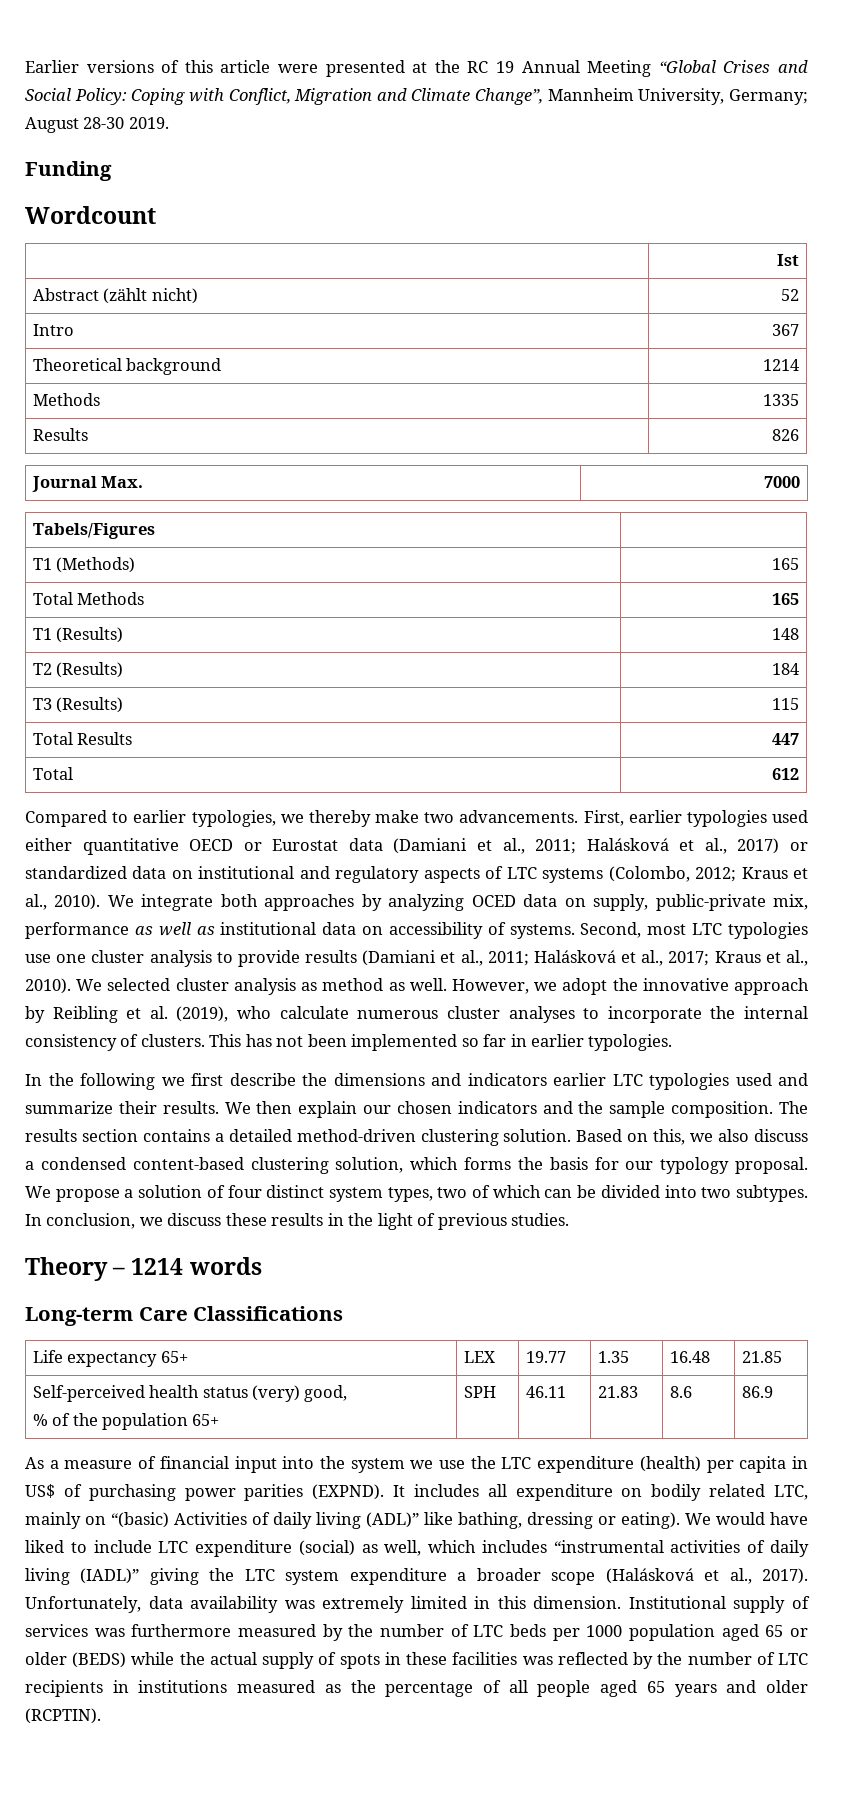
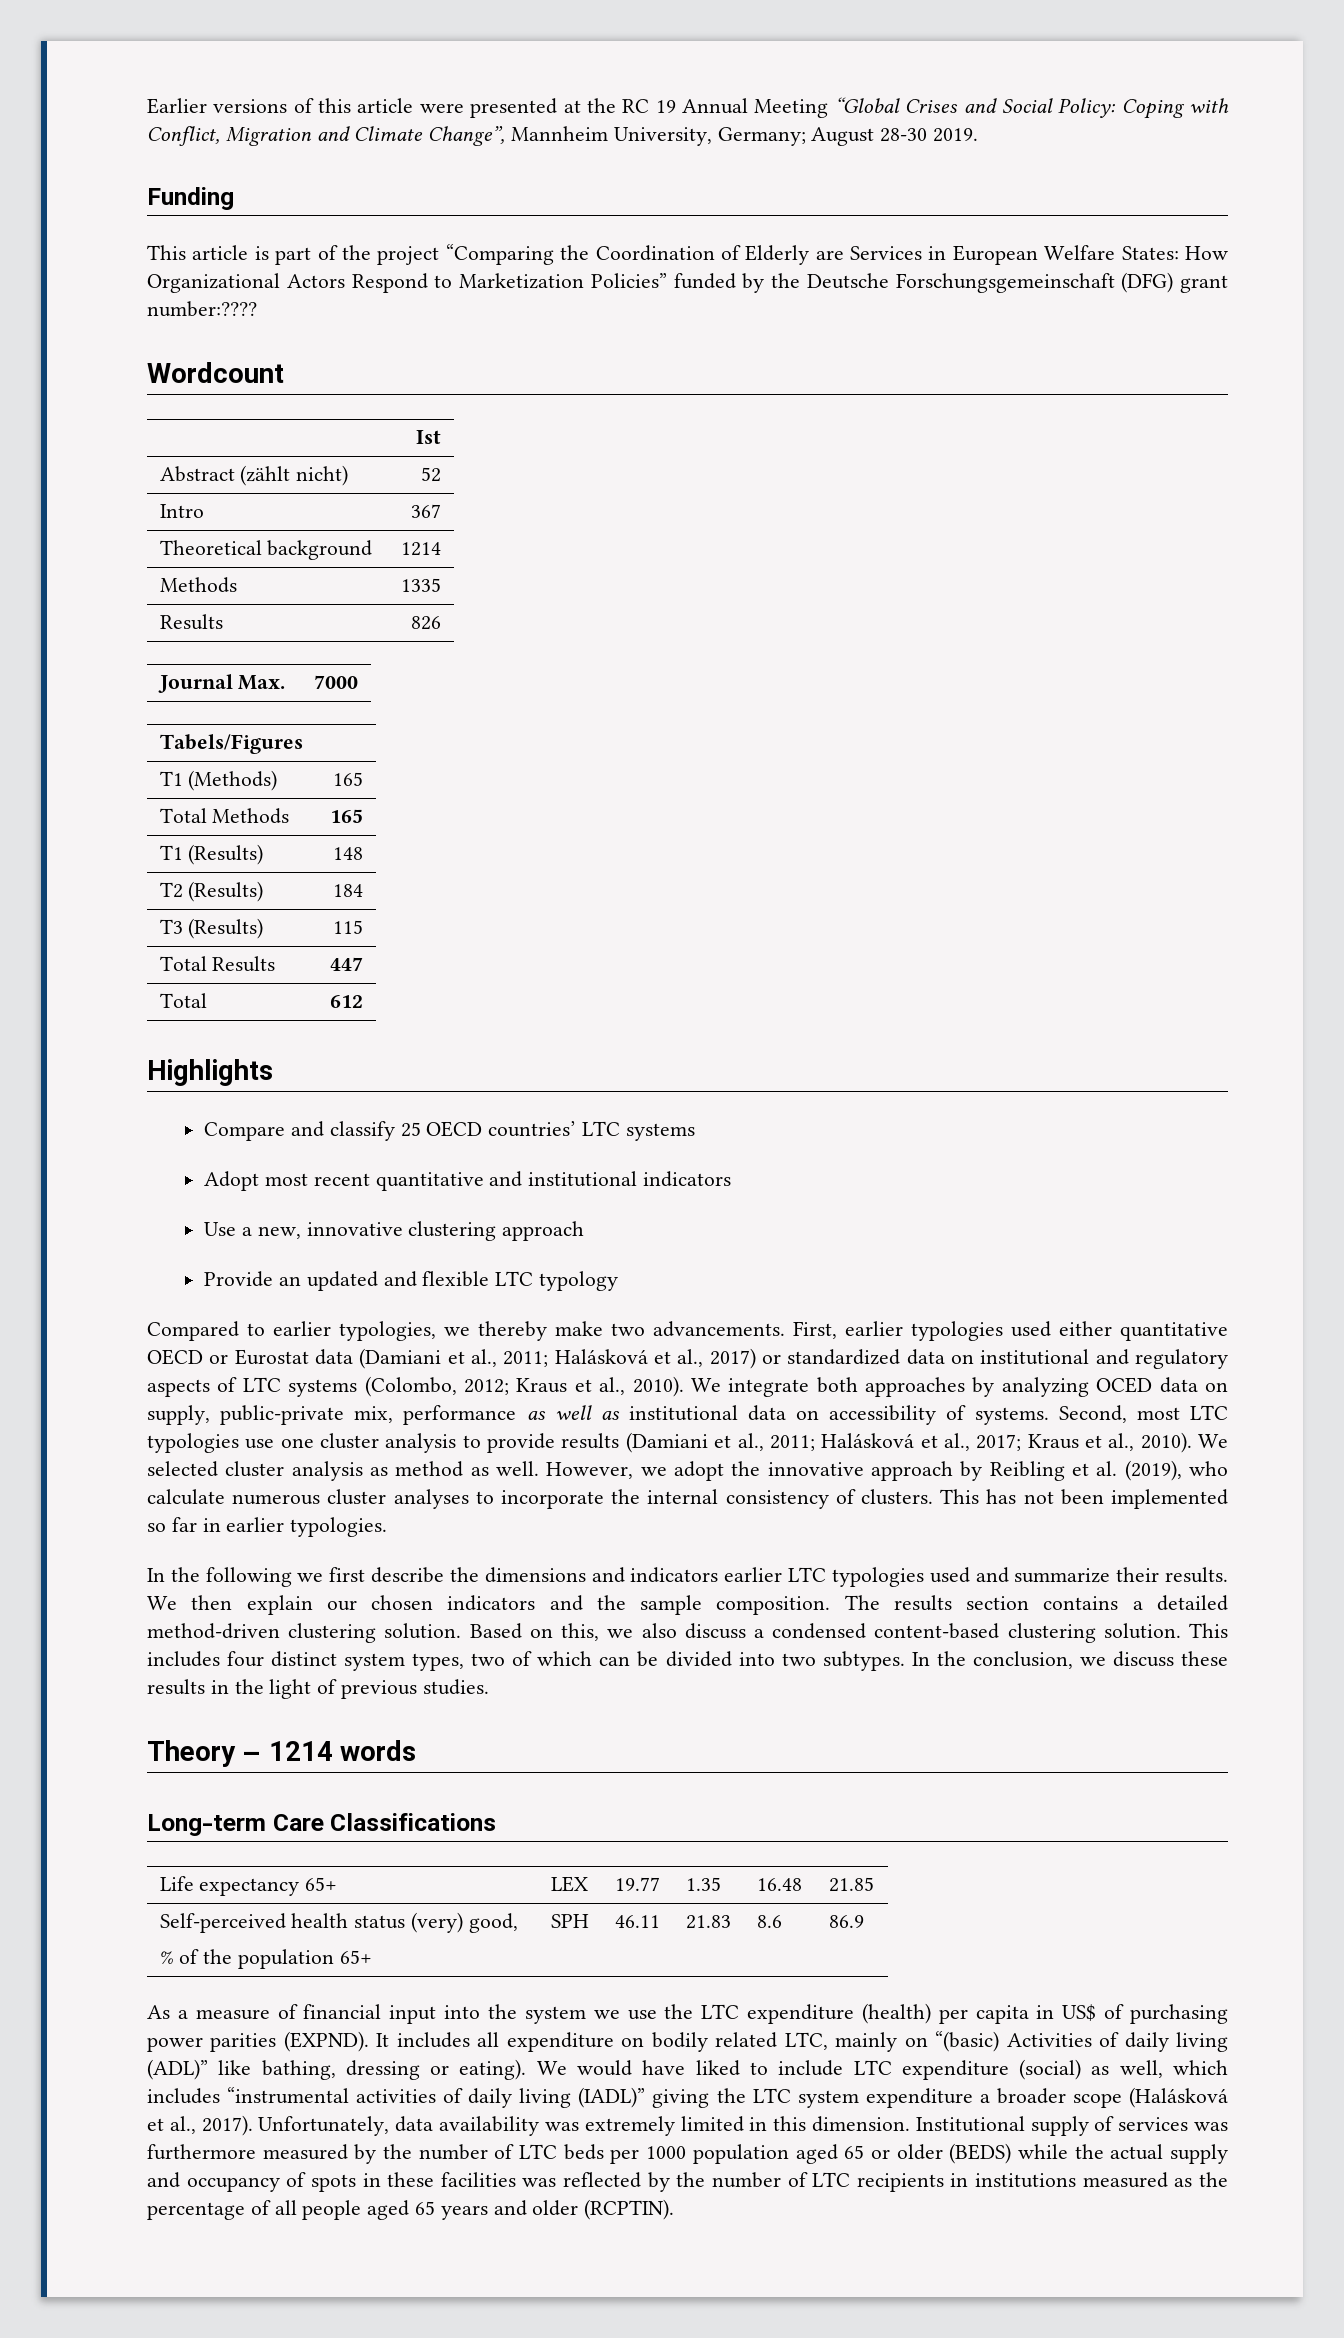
(112, 171) none -> [147,244,1229,265] [147,272,1228,293] [147,301,257,317] // This article is part of the project “Comparing the Coordination of Elderly are Services in European Welfare States: How Organizational Actors Respond to Marketization Policies” funded by the Deutsche Forschungsgemeinschaft (DFG) grant number:????
(800, 774) none -> [147,1059,273,1086] [204,1121,695,1141] [204,1171,731,1191] [204,1221,585,1241] [204,1271,618,1291] // Highlights // Compare and classify 25 OECD countries’ LTC systems // Adopt most recent quantitative and institutional indicators // Use a new, innovative clustering approach // Provide an updated and flexible LTC typology
[335,1157,809,1174] [25,1185,225,1202] solution, which forms the basis for our typology proposal. We propose a solution of -> [1103,1623,1228,1639] [147,1651,220,1667] solution. This includes
(42, 1220) none -> [936,1651,966,1666] the
(315, 1660) none -> [147,2172,280,2192] and occupancy

